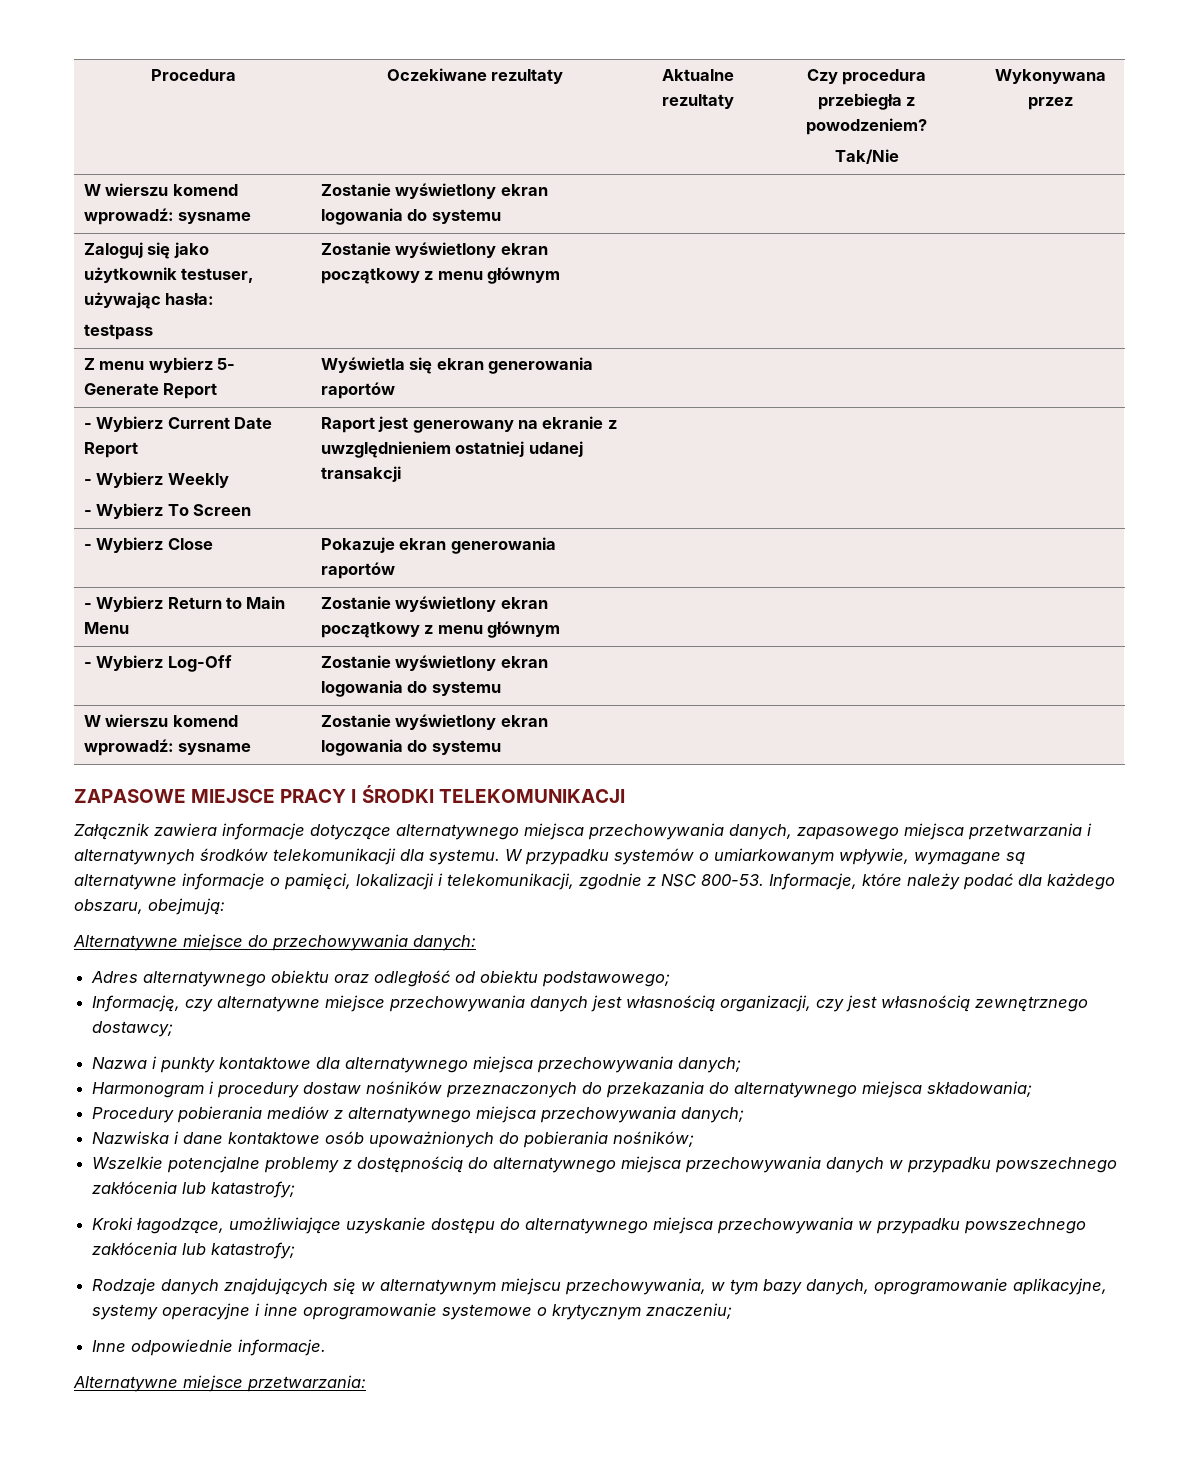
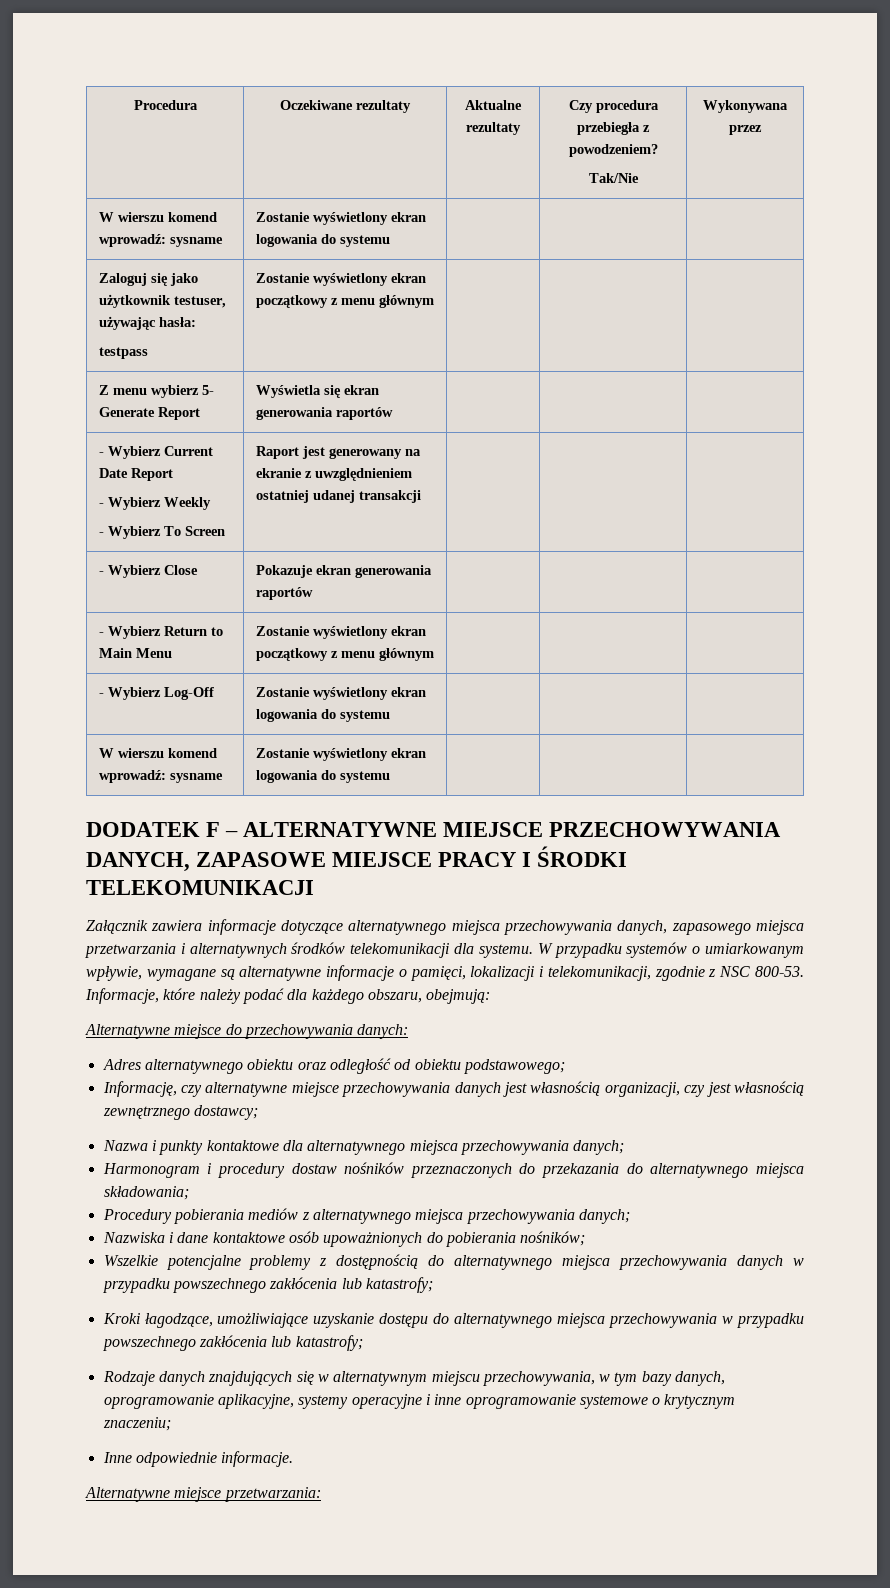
(501, 747) none -> [86,822,782,837] [86,852,190,872] DODATEK F – ALTERNATYWNE MIEJSCE PRZECHOWYWANIA DANYCH,

